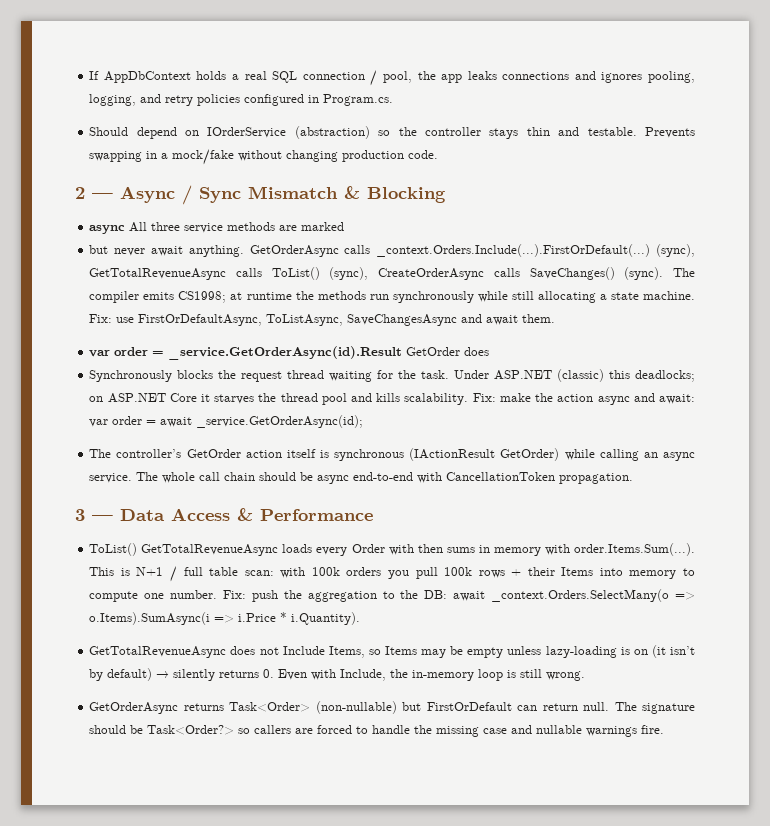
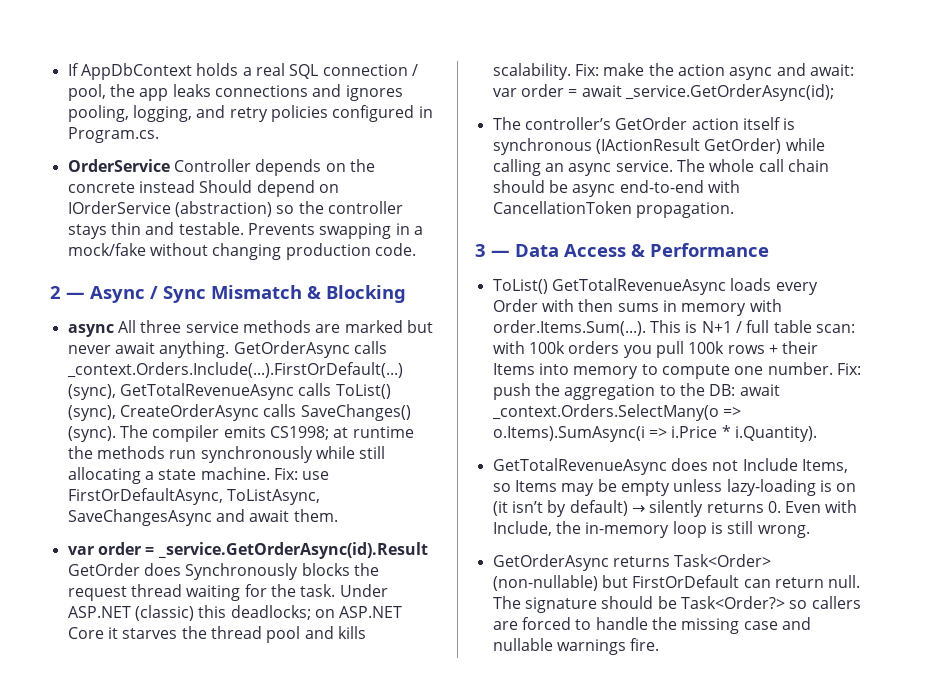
(394, 100) none -> [67,159,375,176] [67,180,195,193] OrderService Controller depends on the concrete instead
(345, 226) // -> (403, 326) none
(490, 351) // -> (181, 569) none

